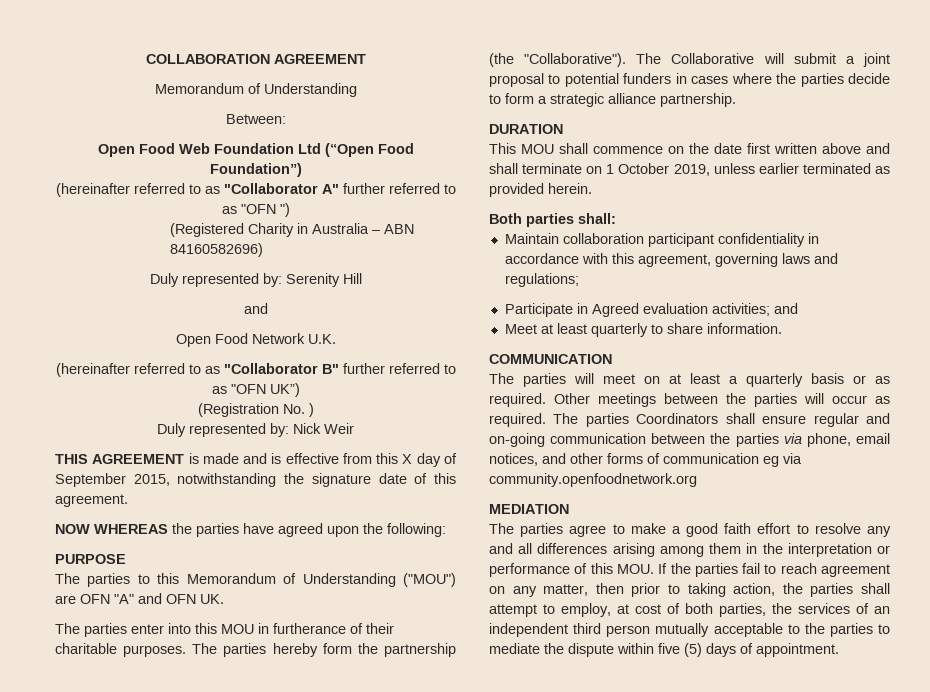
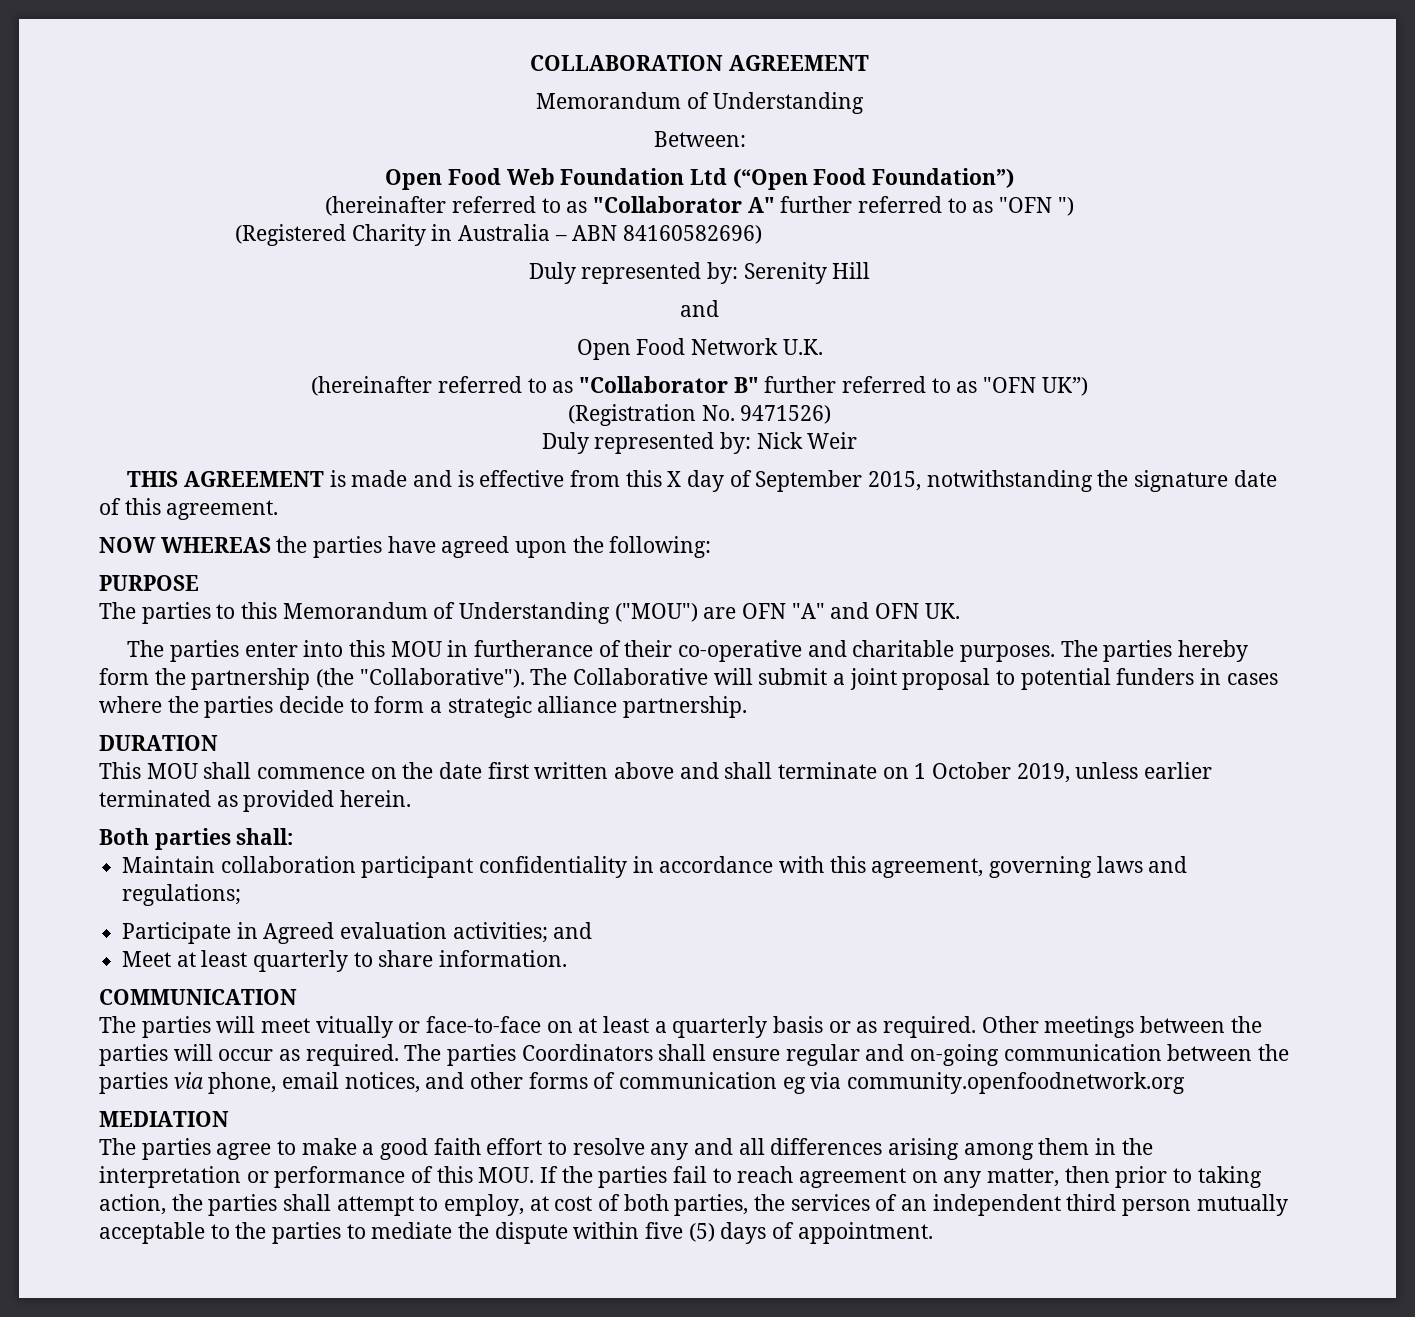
[308,403,314,417] ) -> [740,405,832,424] 9471526)
(394, 628) none -> [677,640,847,662] co-operative and
(635, 379) none -> [315,1016,542,1038] vitually or face-to-face

